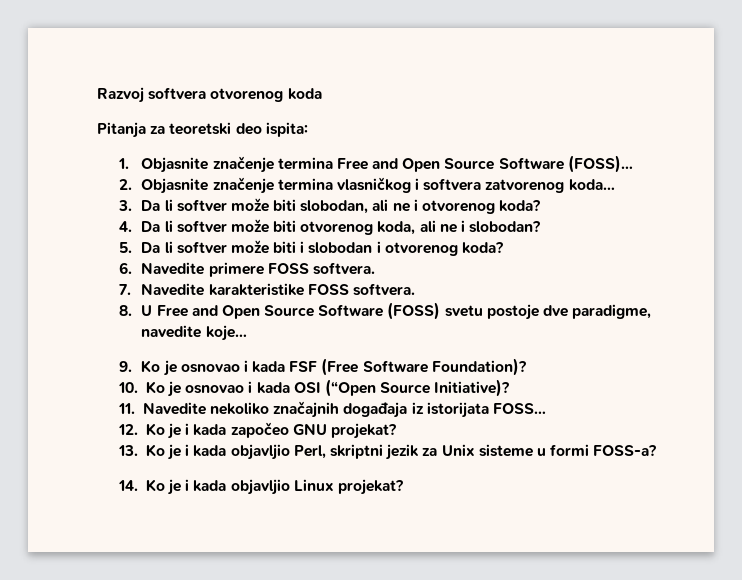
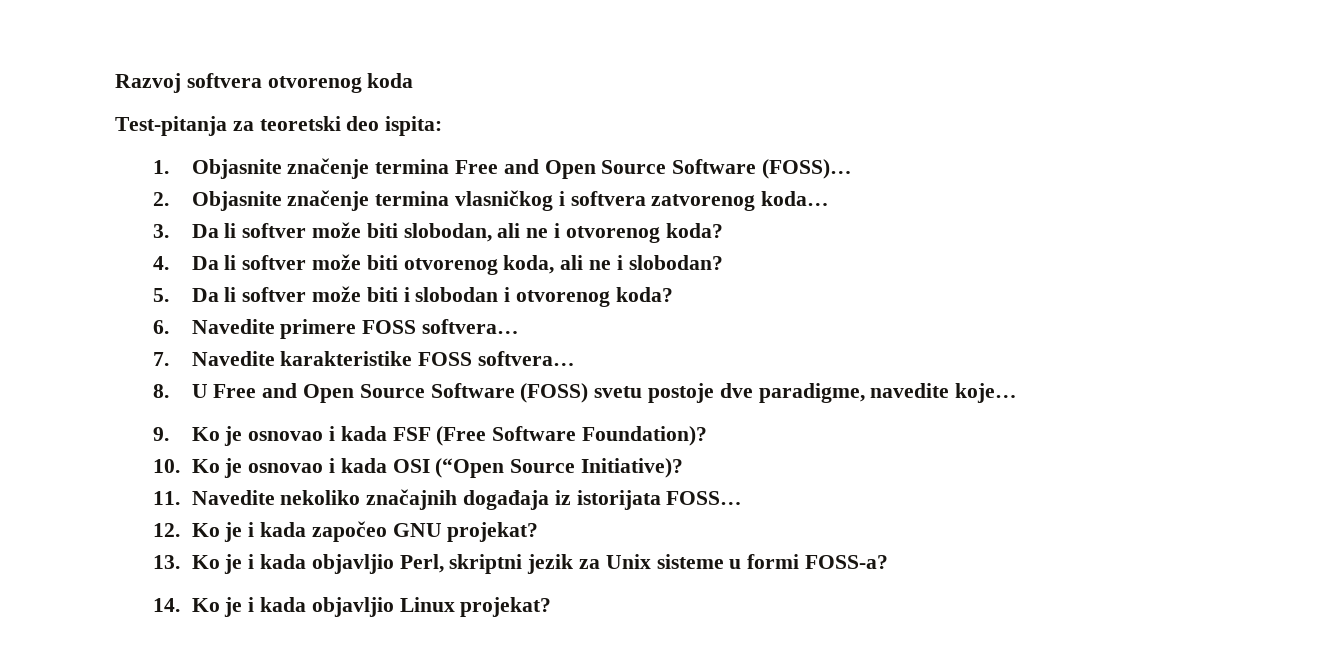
[97,122,146,138] Pitanja -> [115,116,227,136] Test-pitanja
[312,262,375,275] softvera. -> [421,319,519,334] softvera…
[352,283,415,296] softvera. -> [477,351,575,366] softvera…

